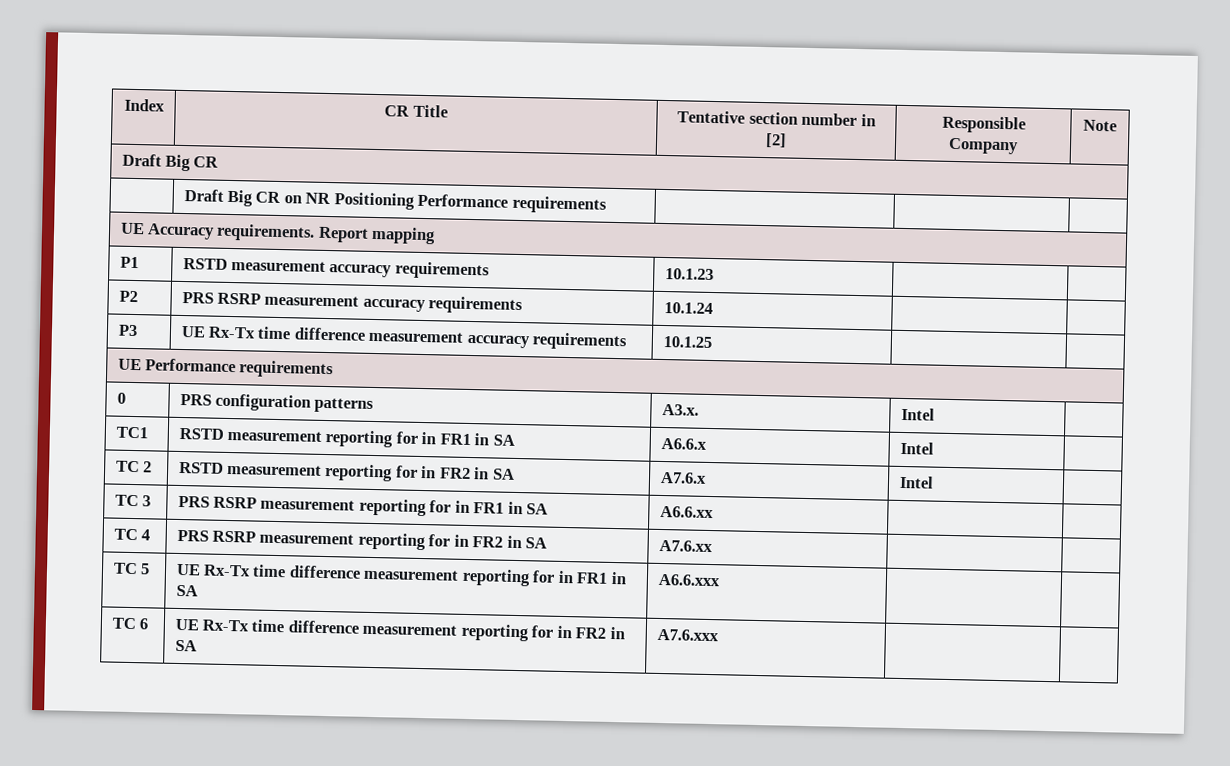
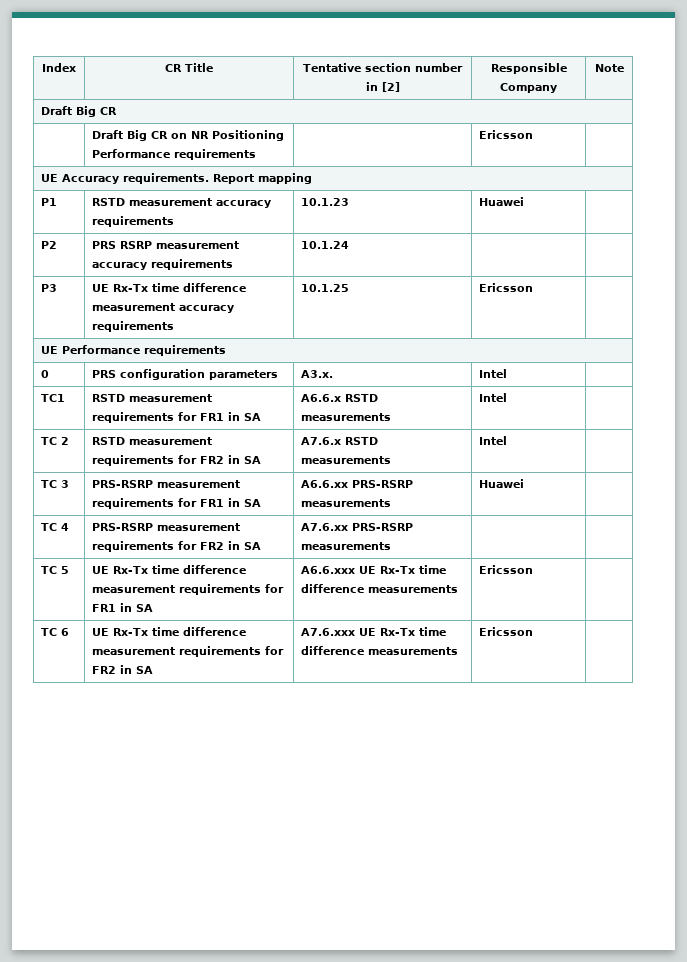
(607, 204) none -> [479,130,534,139] Ericsson
(714, 274) none -> [479,197,525,206] Huawei
(712, 342) none -> [479,283,534,292] Ericsson
[314,397,375,414] patterns -> [209,370,279,380] parameters
[325,430,437,448] reporting for in -> [92,412,198,423] requirements for
(707, 443) none -> [345,394,379,402] [301,413,392,421] RSTD measurements
[324,464,437,482] reporting for in -> [92,455,198,466] requirements for
(707, 477) none -> [345,437,379,445] [301,456,392,464] RSTD measurements
[177,495,470,517] PRS RSRP measurement reporting for in -> [92,480,241,488] [92,498,198,509] PRS-RSRP measurement requirements for
(714, 512) | -> [352,480,414,488] [301,499,392,507] [479,479,525,488] PRS-RSRP measurements | Huawei
[176,529,469,551] PRS RSRP measurement reporting for in -> [92,523,241,531] [92,541,198,552] PRS-RSRP measurement requirements for
(713, 546) none -> [352,523,414,531] [301,542,392,550] PRS-RSRP measurements
[461,568,574,587] reporting for in -> [179,584,285,595] requirements for
(721, 580) | -> [359,565,447,574] [301,584,459,593] [479,565,534,574] UE Rx-Tx time difference measurements | Ericsson
[460,623,572,642] reporting for in -> [179,646,285,657] requirements for
(719, 635) | -> [359,627,447,636] [301,646,459,655] [479,627,534,636] UE Rx-Tx time difference measurements | Ericsson

